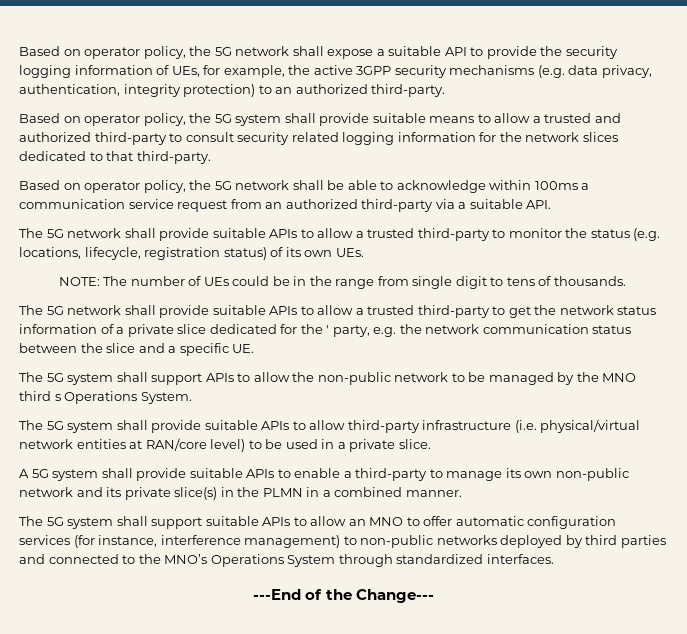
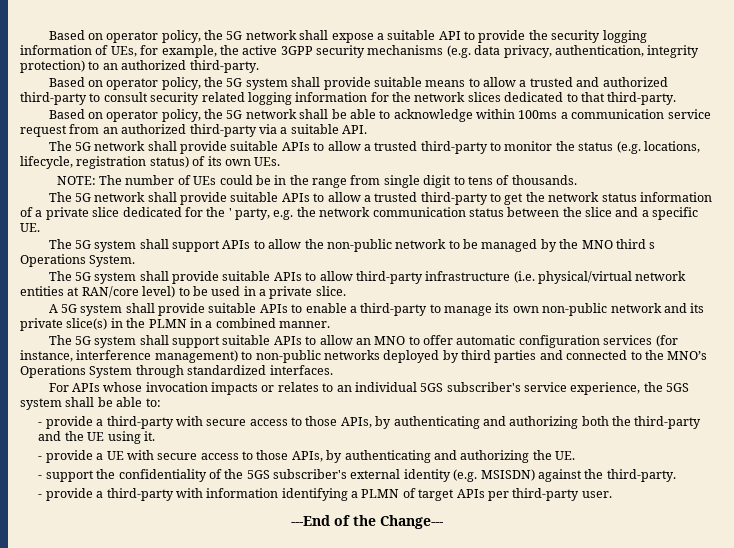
(554, 559) none -> [48,382,690,395] [20,397,161,410] [38,416,702,429] [38,431,155,444] [38,450,575,463] [38,469,676,482] [38,488,612,501] // For APIs whose invocation impacts or relates to an individual 5GS subscriber's service experience, the 5GS system shall be able to: // - provide a third-party with secure access to those APIs, by authenticating and authorizing both the third-party and the UE using it. // - provide a UE with secure access to those APIs, by authenticating and authorizing the UE. // - support the confidentiality of the 5GS subscriber's external identity (e.g. MSISDN) against the third-party. // - provide a third-party with information identifying a PLMN of target APIs per third-party user.

